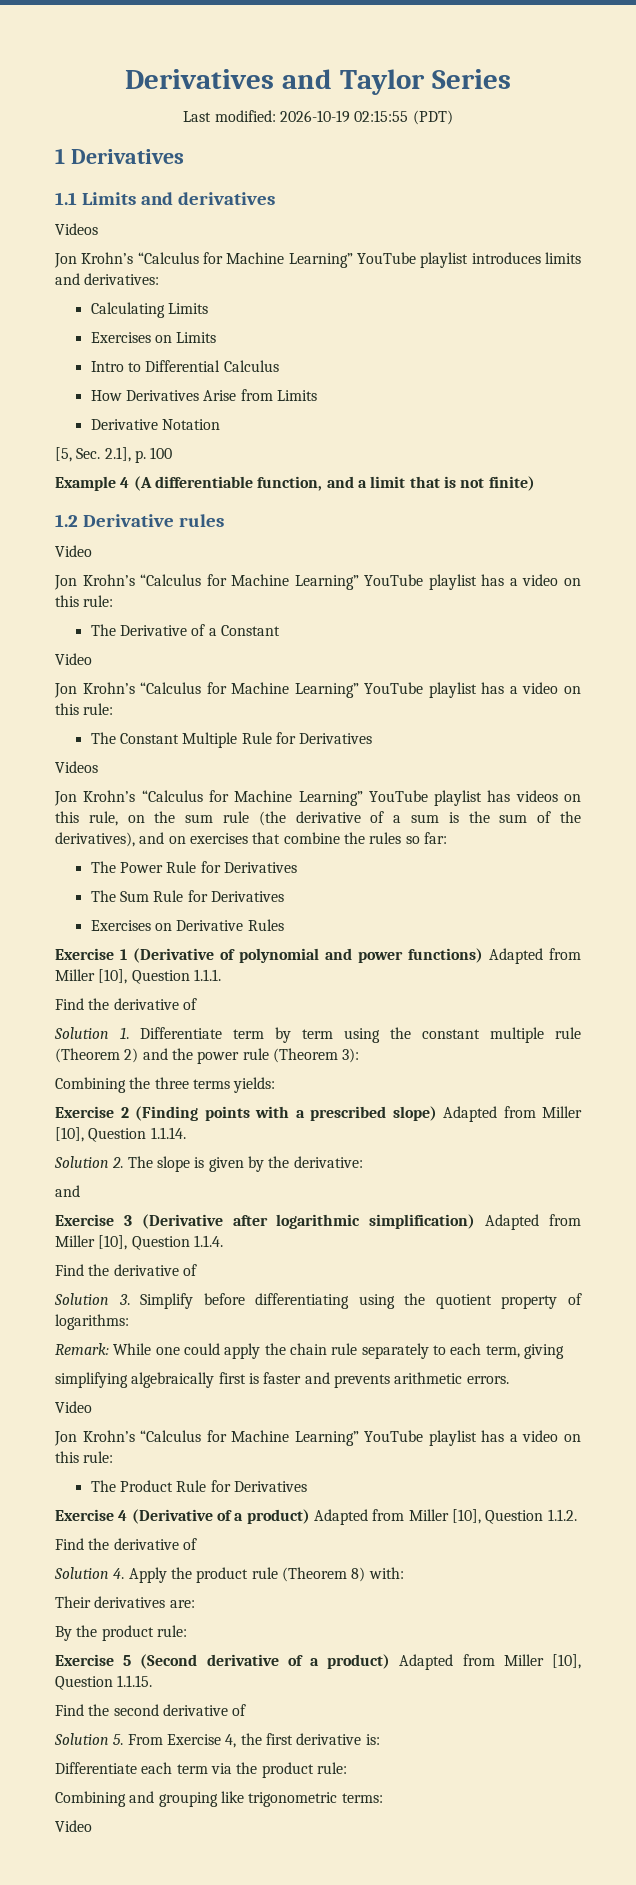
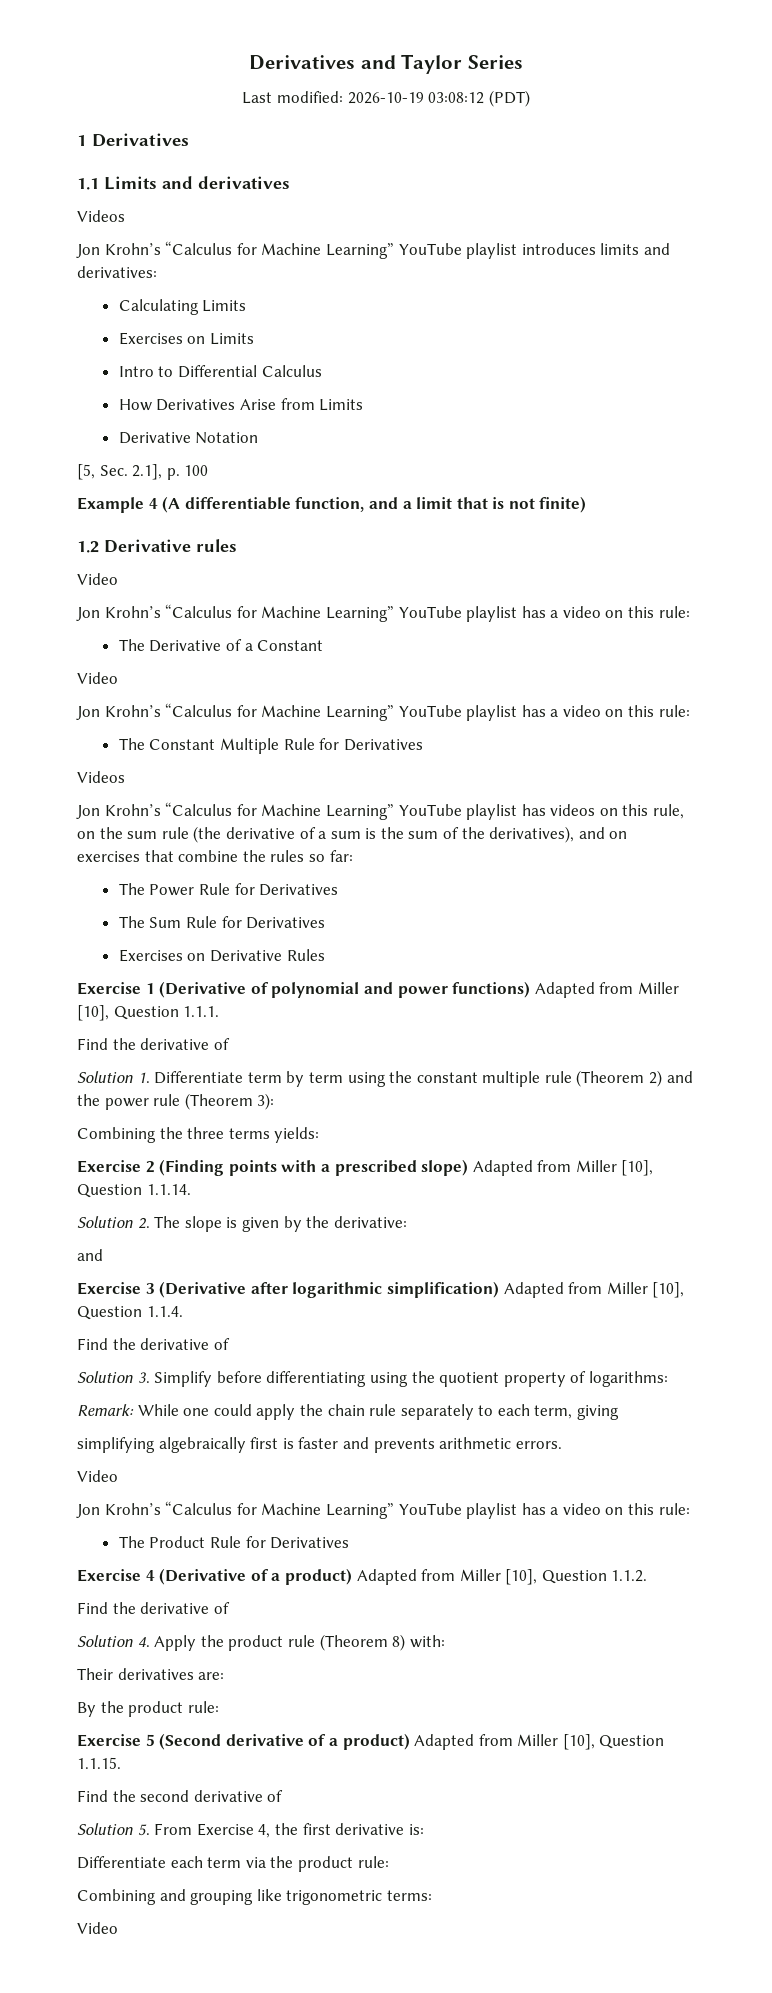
[354,110,409,122] 02:15:55 -> [428,92,485,104] 03:08:12

